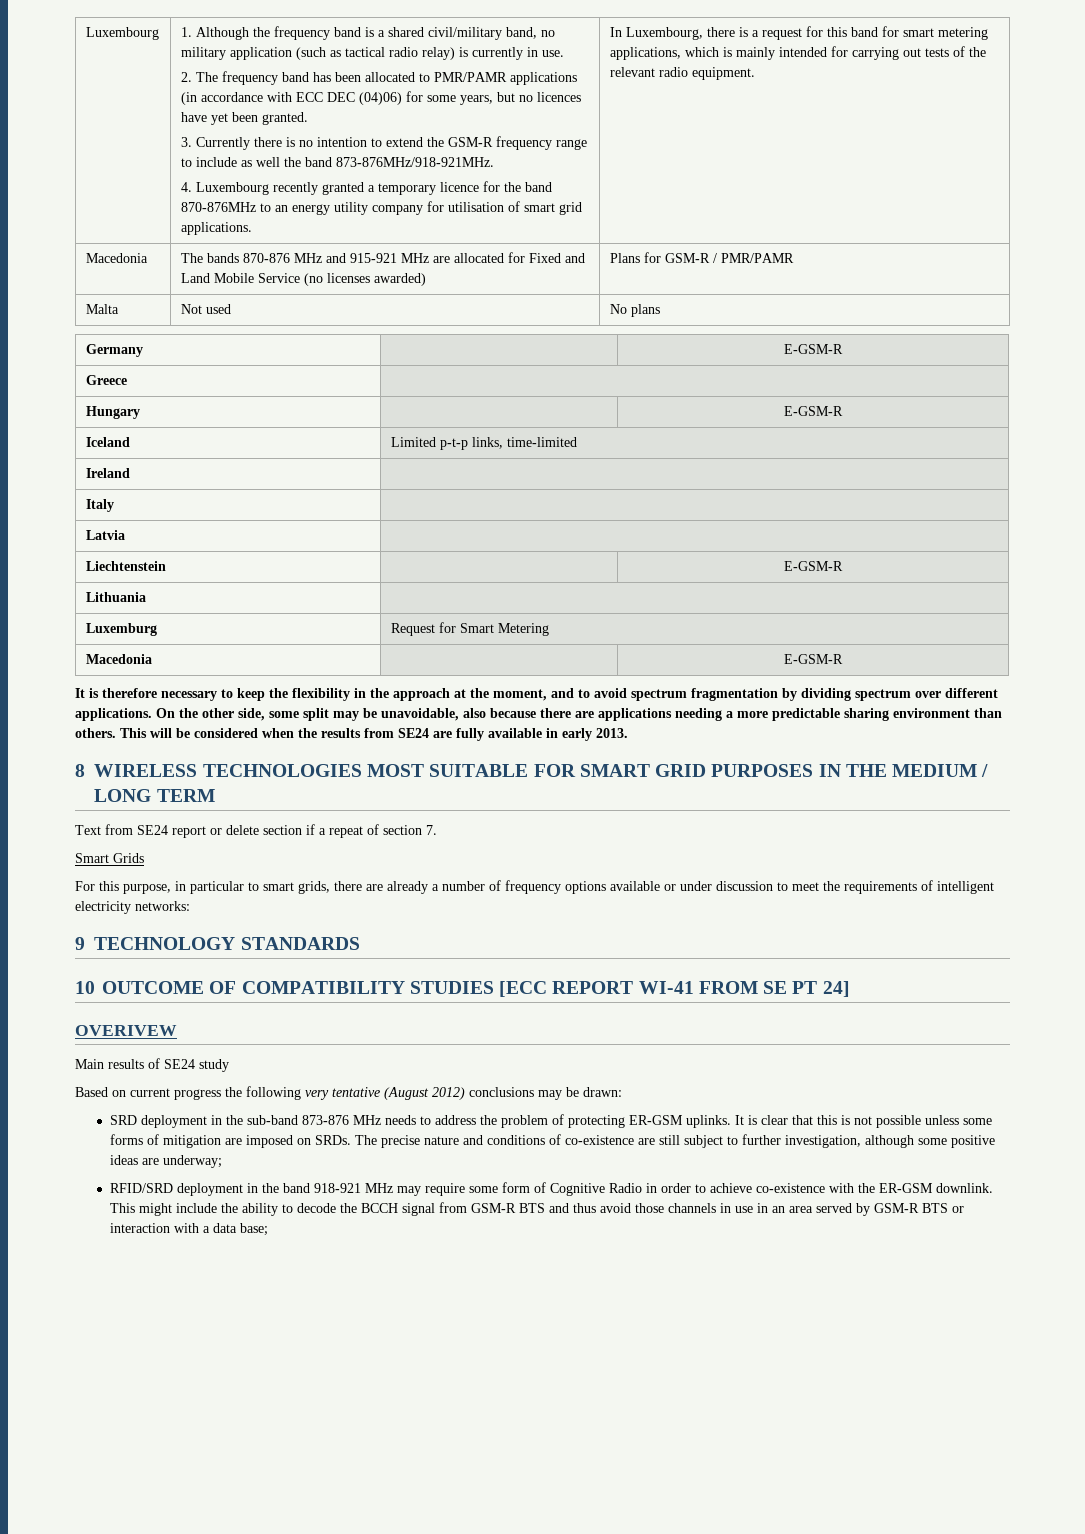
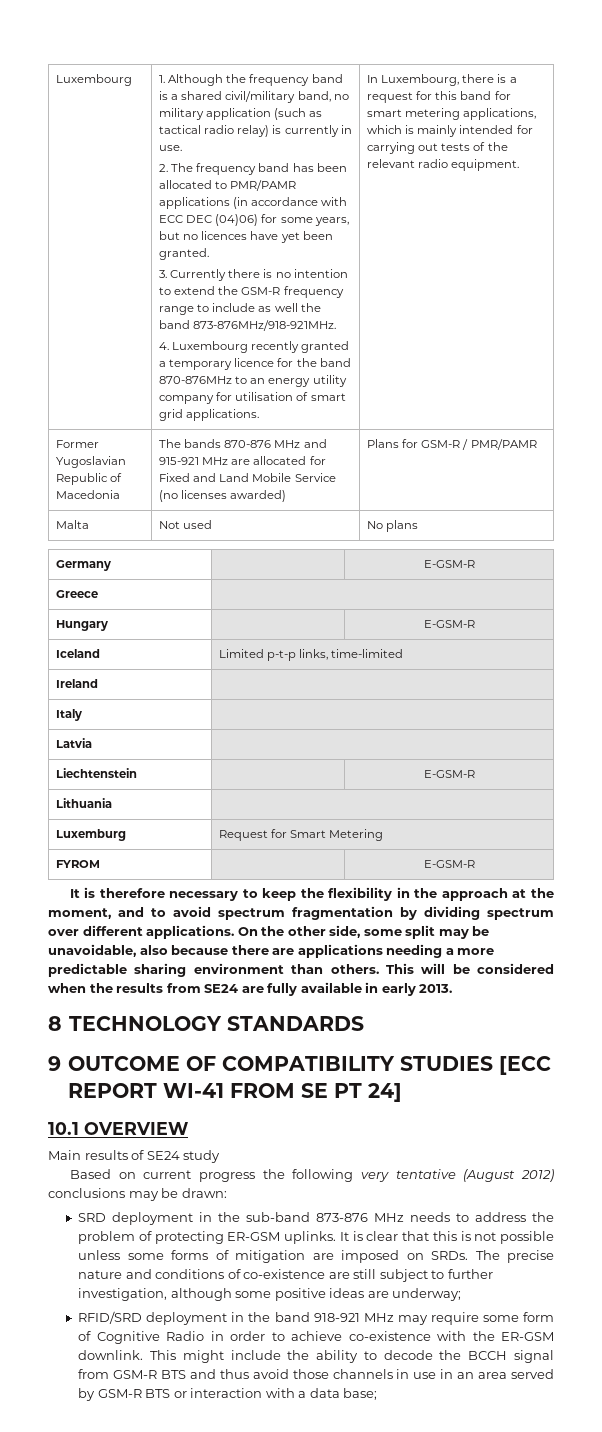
(755, 73) none -> [56,440,100,448] [56,456,127,468] [56,473,123,485] Former Yugoslavian Republic of
[85,654,152,664] Macedonia -> [56,860,101,868] FYROM
[94,764,989,777] [94,789,215,802] [75,824,437,838] [75,853,144,863] [75,880,994,894] [75,901,190,914] [75,937,85,950] WIRELESS TECHNOLOGIES MOST SUITABLE FOR SMART GRID PURPOSES IN THE MEDIUM / LONG TERM // Text from SE24 report or delete section if a repeat of section 7. // Smart Grids // For this purpose, in particular to smart grids, there are already a number of frequency options available or under discussion to meet the requirements of intelligent electricity networks: // 9 -> (62, 1023) none
[75,981,95,994] 10 -> [48,1056,61,1071] 9
[75,1025,177,1036] OVERIVEW -> [48,1122,188,1135] 10.1 OVERVIEW

